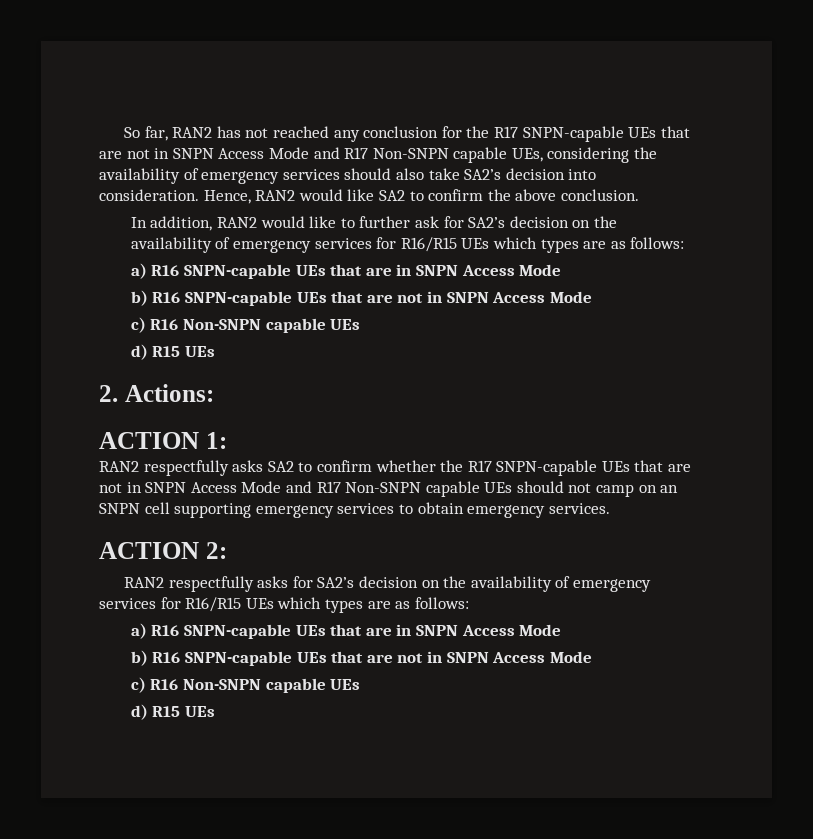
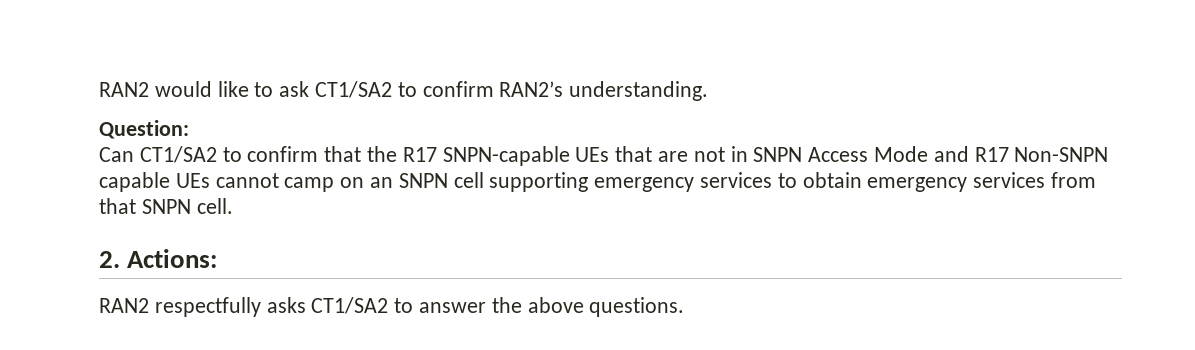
[124,126,690,142] [99,147,658,163] [99,168,597,184] [99,189,639,204] [130,216,617,231] [130,237,685,253] [130,263,562,279] [130,290,592,306] [130,317,361,333] [130,344,216,360] [99,384,214,402] [99,432,227,449] [99,460,436,476] So far, RAN2 has not reached any conclusion for the R17 SNPN-capable UEs that are not in SNPN Access Mode and R17 Non-SNPN capable UEs, considering the availability of emergency services should also take SA2’s decision into consideration. Hence, RAN2 would like SA2 to confirm the above conclusion. // In addition, RAN2 would like to further ask for SA2’s decision on the availability of emergency services for R16/R15 UEs which types are as follows: // a) R16 SNPN-capable UEs that are in SNPN Access Mode // b) R16 SNPN-capable UEs that are not in SNPN Access Mode // c) R16 Non-SNPN capable UEs // d) R15 UEs // 2. Actions: // ACTION 1: // RAN2 respectfully asks SA2 to confirm whether -> [99,81,709,101] [99,120,189,139] [99,146,362,163] RAN2 would like to ask CT1/SA2 to confirm RAN2’s understanding. // Question: // Can CT1/SA2 to confirm that
[516,481,592,493] should not -> [215,173,279,188] cannot
[548,503,610,514] [99,542,227,559] [124,576,652,592] [99,597,469,613] [130,623,562,639] [130,650,592,666] [130,677,361,693] [130,704,216,720] services. // ACTION 2: // RAN2 respectfully asks for SA2’s decision on the availability of emergency services for R16/R15 UEs which types are as follows: // a) R16 SNPN-capable UEs that are in SNPN Access Mode // b) R16 SNPN-capable UEs that are not in SNPN Access Mode // c) R16 Non-SNPN capable UEs // d) R15 UEs -> [973,172,1097,188] [99,198,233,214] [99,249,218,268] [99,297,685,317] services from that SNPN cell. // 2. Actions: // RAN2 respectfully asks CT1/SA2 to answer the above questions.

